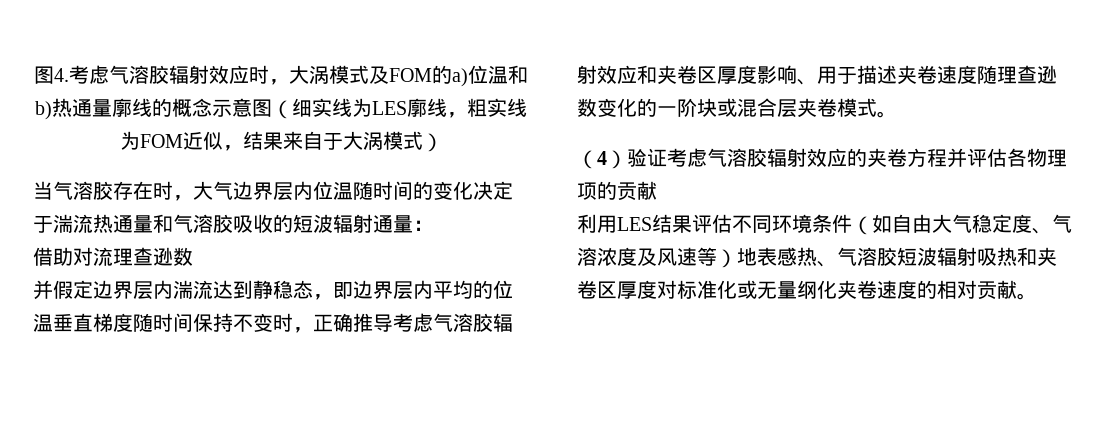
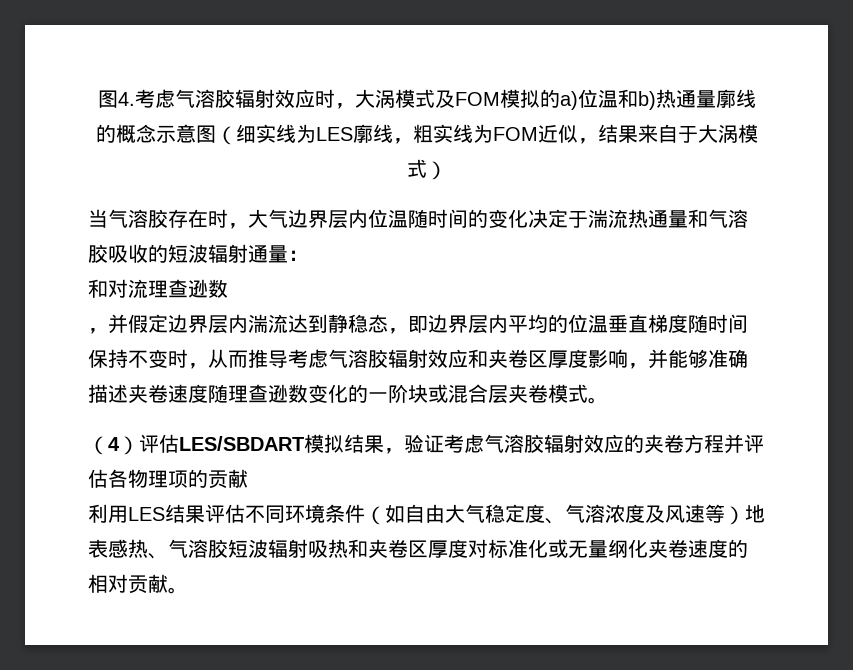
(432, 75) none -> [499,89,540,108] 模拟
[33,247,73,266] 借助 -> [88,279,108,298] 和
(193, 256) none -> [88,328,108,334] ，
[313,313,353,332] 正确 -> [208,349,248,368] 从而
[797,66,857,85] 、用于 -> [628,349,748,369] ，并能够准确
(627, 159) none -> [139,434,404,454] 评估LES/SBDART模拟结果，

